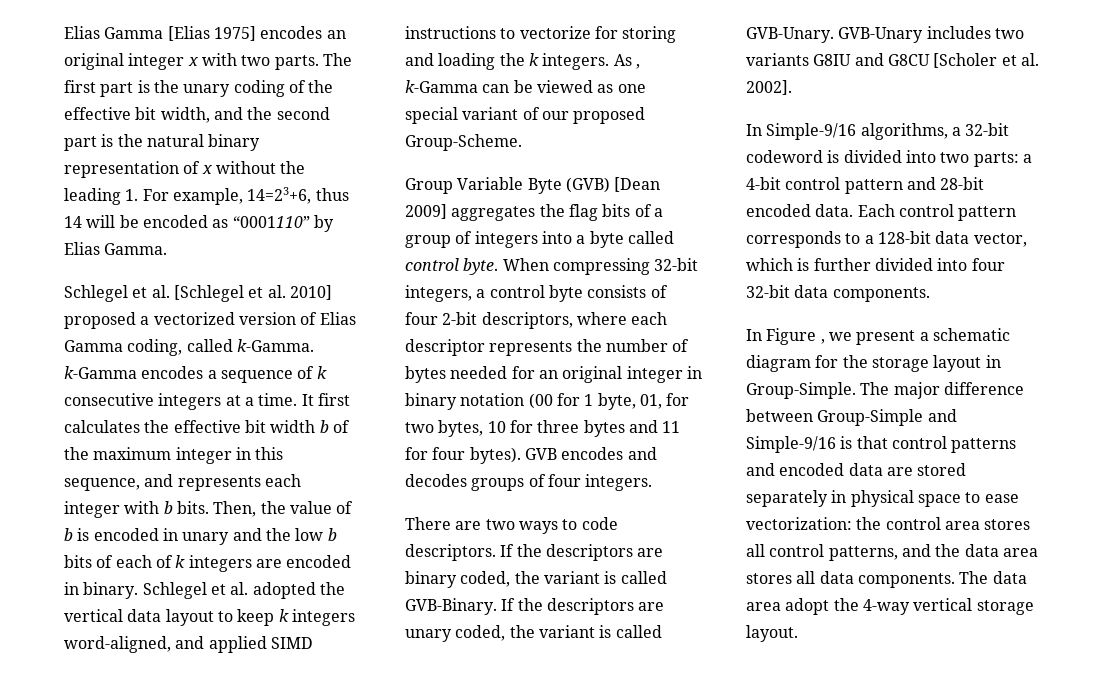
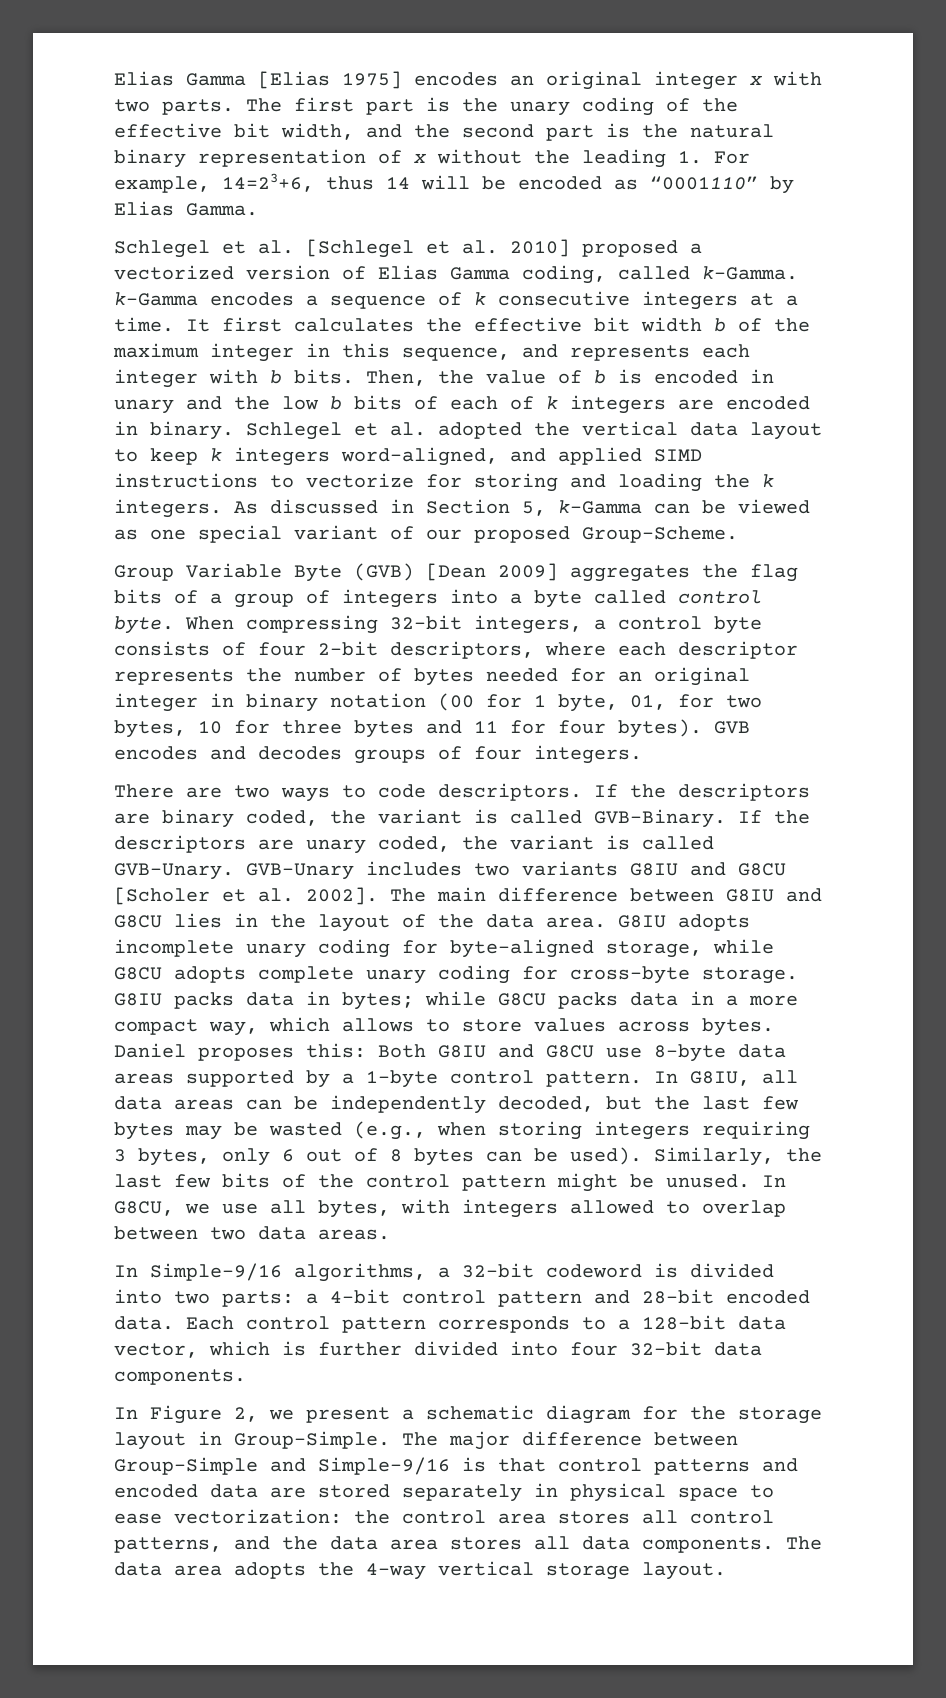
[635,64,640,69] , -> [270,499,546,516] discussed in Section 5,
(792, 87) none -> [390,887,822,902] [114,913,750,932] [114,939,774,958] [114,965,798,984] [114,991,798,1010] [114,1017,774,1036] [114,1043,786,1062] [114,1070,798,1088] [114,1095,799,1114] [114,1121,810,1140] [114,1147,822,1166] [114,1173,786,1192] [114,1199,786,1218] [114,1226,390,1240] The main difference between G8IU and G8CU lies in the layout of the data area. G8IU adopts incomplete unary coding for byte-aligned storage, while G8CU adopts complete unary coding for cross-byte storage. G8IU packs data in bytes; while G8CU packs data in a more compact way, which allows to store values across bytes. Daniel proposes this: Both G8IU and G8CU use 8-byte data areas supported by a 1-byte control pattern. In G8IU, all data areas can be independently decoded, but the last few bytes may be wasted (e.g., when storing integers requiring 3 bytes, only 6 out of 8 bytes can be used). Similarly, the last few bits of the control pattern might be unused. In G8CU, we use all bytes, with integers allowed to overlap between two data areas.
[820,339,825,344] , -> [234,1407,258,1422] 2,
[785,598,830,615] adopt -> [234,1562,306,1579] adopts

